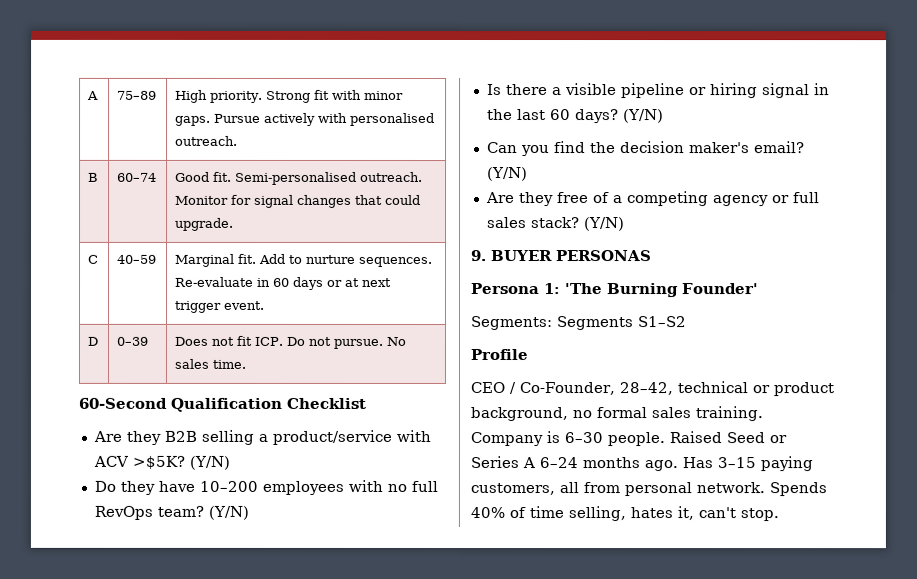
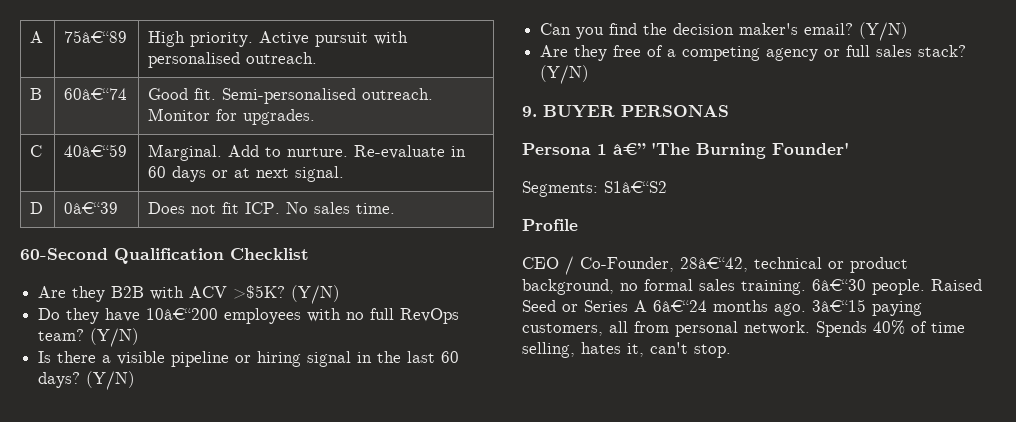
[117,90,158,100] 75–89 -> [64,30,128,43] 75â€“89
[266,89,405,103] [175,112,317,126] Strong fit with minor gaps. Pursue actively -> [259,31,369,47] Active pursuit
[117,172,158,182] 60–74 -> [64,88,128,100] 60â€“74
[254,194,422,208] [175,217,235,231] [88,254,100,264] [117,254,158,264] [175,253,434,267] signal changes that could upgrade. // C | 40–59 | Marginal fit. Add to nurture sequences. -> [243,109,316,125] [30,145,43,157] [64,144,128,157] [148,144,349,161] upgrades. // C | 40â€“59 | Marginal. Add to nurture.
[174,300,265,313] trigger event. -> [295,166,345,182] signal.
[116,336,149,346] 0–39 -> [64,202,119,214] 0â€“39
[286,336,384,349] Do not pursue. -> (281, 208) none
[200,429,392,445] selling a product/service -> (145, 292) none
[198,480,258,492] 10–200 -> [146,308,219,320] 10â€“200
[543,283,561,295] 1: -> [597,143,646,155] 1 â€”
[556,316,686,331] Segments S1–S2 -> [604,181,667,193] S1â€“S2
[618,382,673,396] 28–42, -> [680,257,748,272] 28â€“42,
[470,431,603,447] Company is 6–30 -> [812,279,866,291] 6â€“30
[539,457,578,469] 6–24 -> [653,300,707,312] 6â€“24
[682,457,756,469] Has 3–15 -> [812,299,866,312] 3â€“15

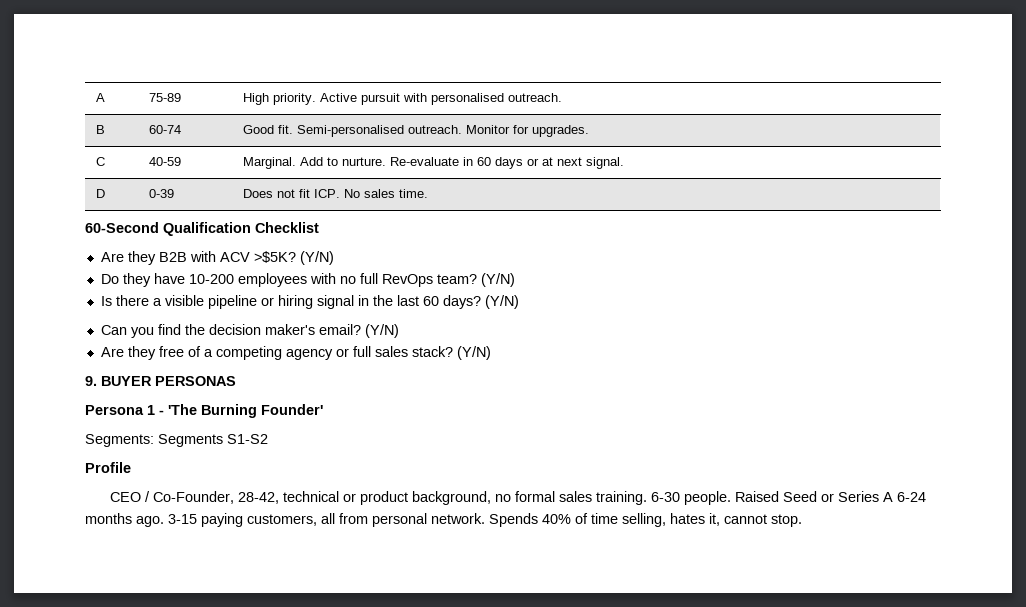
[64,30,128,43] 75â€“89 -> [148,93,181,102] 75-89
[64,88,128,100] 60â€“74 -> [148,125,181,134] 60-74
[64,144,128,157] 40â€“59 -> [148,157,181,166] 40-59
[64,202,119,214] 0â€“39 -> [148,189,174,198] 0-39
[146,308,219,320] 10â€“200 -> [188,274,234,284] 10-200
[613,143,646,155] â€” -> [159,410,164,415] -
[604,181,667,193] S1â€“S2 -> [158,434,268,447] Segments S1-S2
[680,257,748,272] 28â€“42, -> [238,492,280,504] 28-42,
[812,279,866,291] 6â€“30 -> [651,492,681,502] 6-30
[653,300,707,312] 6â€“24 -> [897,492,927,502] 6-24
[812,299,866,312] 3â€“15 -> [168,514,197,524] 3-15
[650,342,688,354] can't -> [724,514,767,524] cannot

